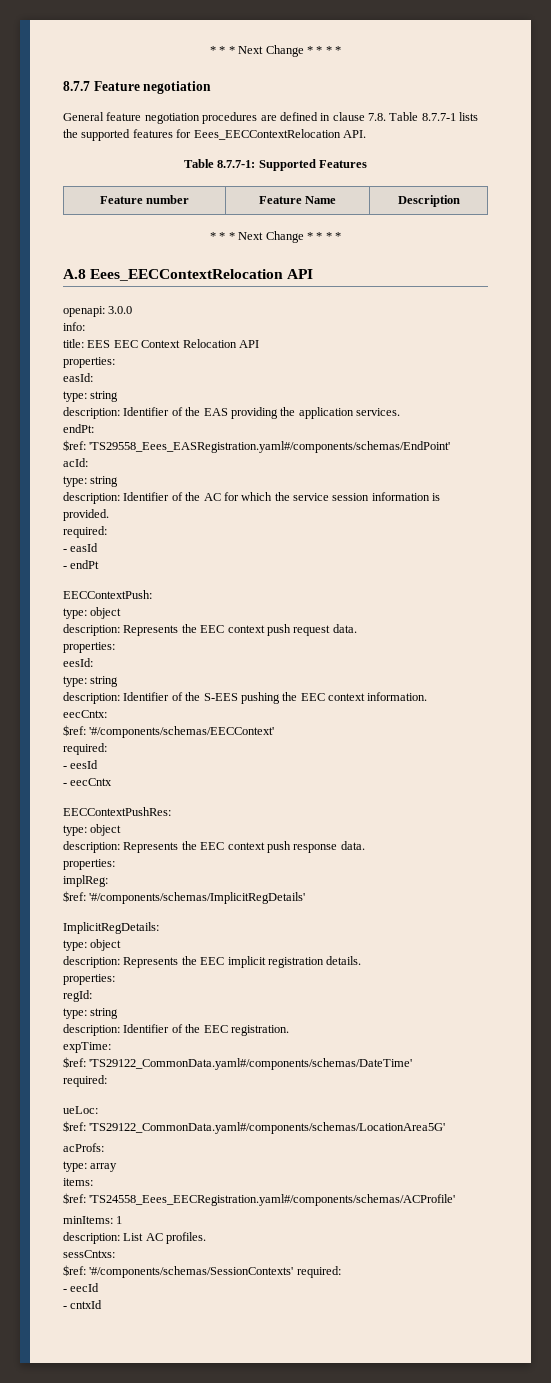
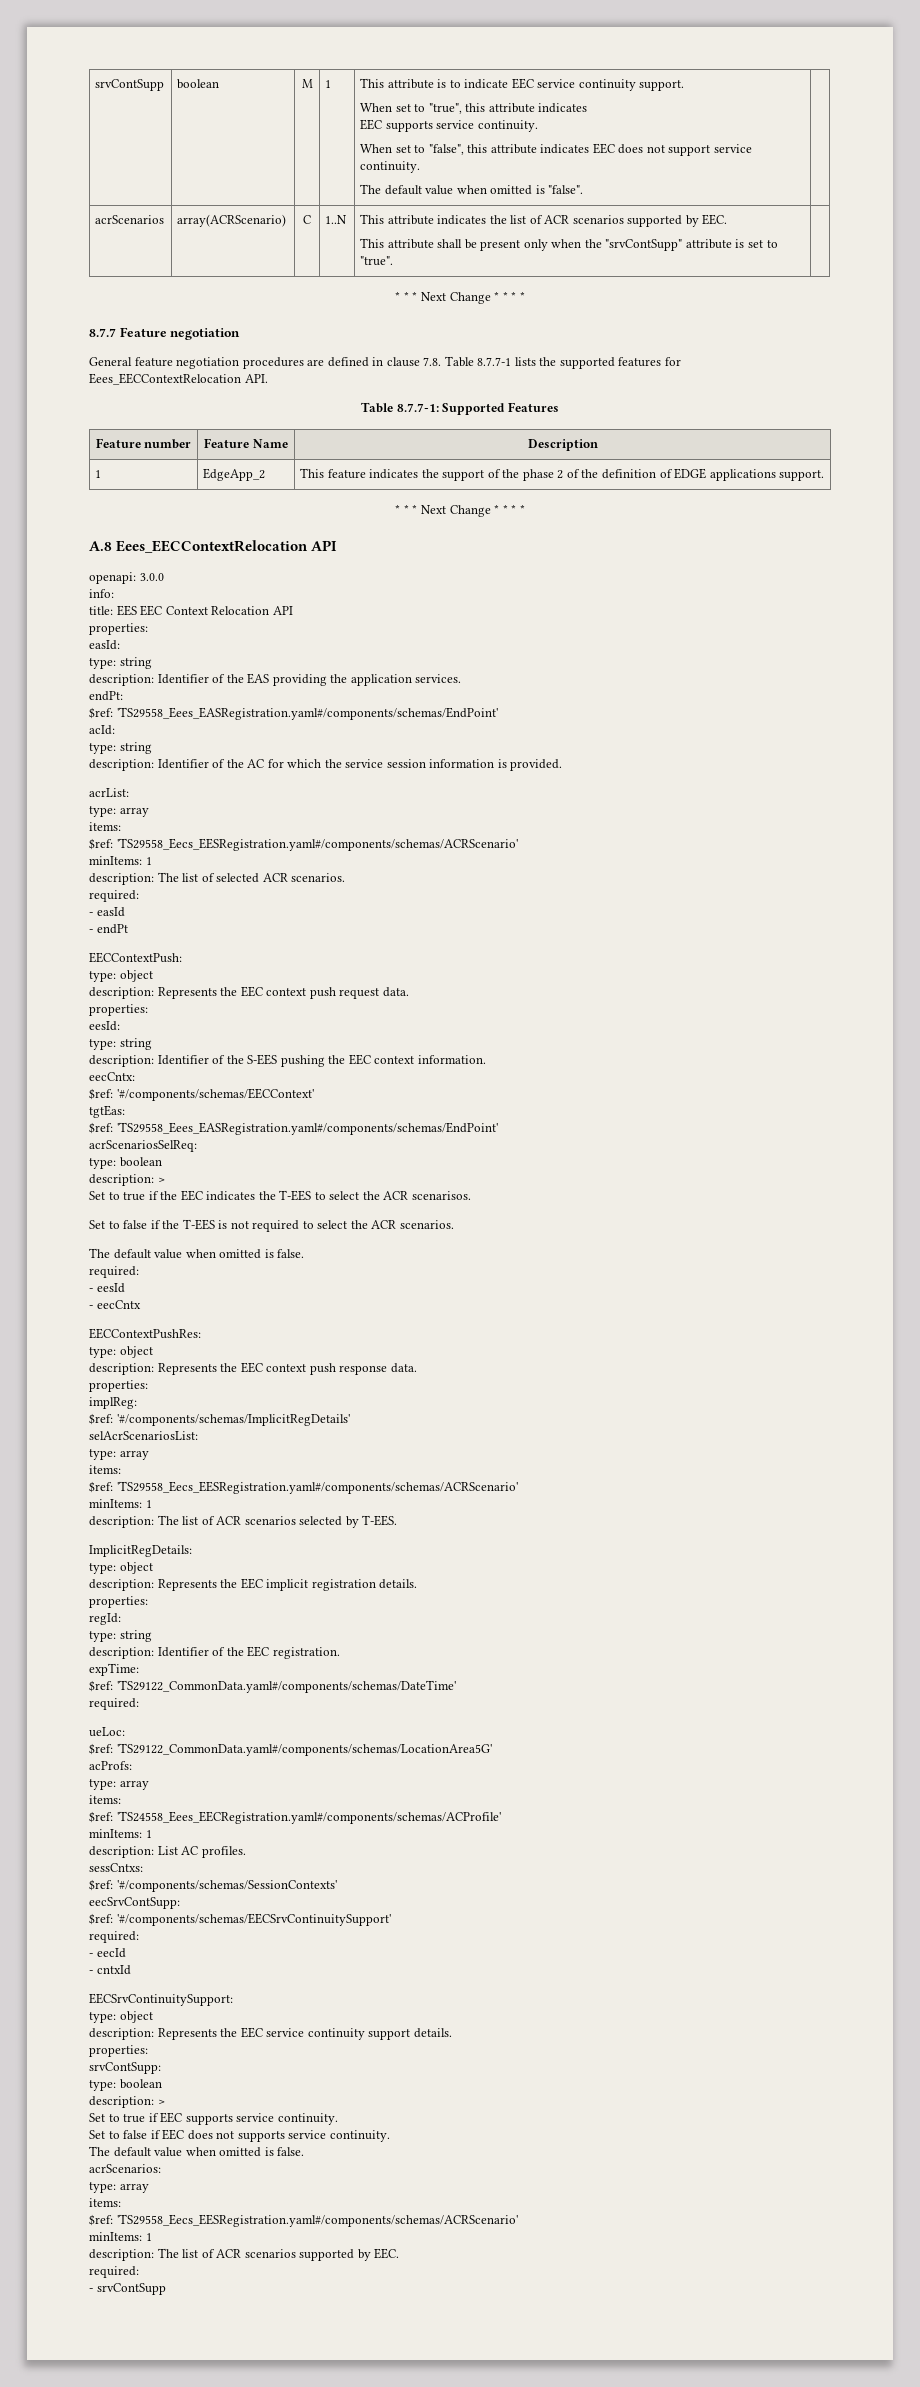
(210, 50) none -> [95,79,165,91] [177,79,220,89] [301,79,313,88] [325,80,332,88] [360,78,685,91] [360,103,588,114] [360,119,538,132] [360,143,752,156] [360,161,421,173] [360,184,584,195] [95,215,165,224] [177,214,287,227] [303,215,311,224] [325,215,348,224] [360,214,728,227] [360,238,778,251] [360,256,394,266] srvContSupp | boolean | M | 1 | This attribute is to indicate EEC service continuity support. // When set to "true", this attribute indicates // EEC supports service continuity. // When set to "false", this attribute indicates EEC does not support service continuity. // The default value when omitted is "false". | // acrScenarios | array(ACRScenario) | C | 1..N | This attribute indicates the list of ACR scenarios supported by EEC. // This attribute shall be present only when the "srvContSupp" attribute is set to "true". | //
(460, 201) none -> [95,470,102,478] [203,468,266,481] [300,468,825,481] // 1 | EdgeApp_2 | This feature indicates the support of the phase 2 of the definition of EDGE applications support.
(109, 515) none -> [89,788,129,797] [89,806,149,817] [89,822,121,831] [89,838,518,851] [89,856,152,865] [89,872,346,885] // acrList: // type: array // items: // $ref: 'TS29558_Eecs_EESRegistration.yaml#/components/schemas/ACRScenario' // minItems: 1 // description: The list of selected ACR scenarios.
(275, 732) none -> [89,1105,125,1118] [89,1122,498,1135] [89,1140,197,1152] [89,1157,162,1169] [89,1174,165,1186] [89,1190,471,1201] [89,1219,454,1232] [89,1248,305,1259] // tgtEas: // $ref: 'TS29558_Eees_EASRegistration.yaml#/components/schemas/EndPoint' // acrScenariosSelReq: // type: boolean // description: > // Set to true if the EEC indicates the T-EES to select the ACR scenarisos. // Set to false if the T-EES is not required to select the ACR scenarios. // The default value when omitted is false.
(306, 898) none -> [89,1431,198,1440] [89,1449,149,1460] [89,1465,121,1474] [89,1481,518,1494] [89,1499,152,1508] [89,1515,398,1528] // selAcrScenariosList: // type: array // items: // $ref: 'TS29558_Eecs_EESRegistration.yaml#/components/schemas/ACRScenario' // minItems: 1 // description: The list of ACR scenarios selected by T-EES.
(294, 1272) none -> [89,1897,180,1909] [89,1913,391,1926] // eecSrvContSupp: // $ref: '#/components/schemas/EECSrvContinuitySupport' //
(103, 1304) none -> [89,1993,233,2006] [89,2011,153,2023] [89,2027,452,2040] [89,2045,148,2057] [89,2062,161,2074] [89,2079,162,2091] [89,2096,165,2108] [89,2112,338,2125] [89,2129,390,2142] [89,2146,305,2157] [89,2164,161,2173] [89,2182,149,2193] [89,2198,121,2207] [89,2214,518,2227] [89,2232,152,2241] [89,2248,400,2261] [89,2266,139,2278] [89,2283,166,2295] // EECSrvContinuitySupport: // type: object // description: Represents the EEC service continuity support details. // properties: // srvContSupp: // type: boolean // description: > // Set to true if EEC supports service continuity. // Set to false if EEC does not supports service continuity. // The default value when omitted is false. // acrScenarios: // type: array // items: // $ref: 'TS29558_Eecs_EESRegistration.yaml#/components/schemas/ACRScenario' // minItems: 1 // description: The list of ACR scenarios supported by EEC. // required: // - srvContSupp

